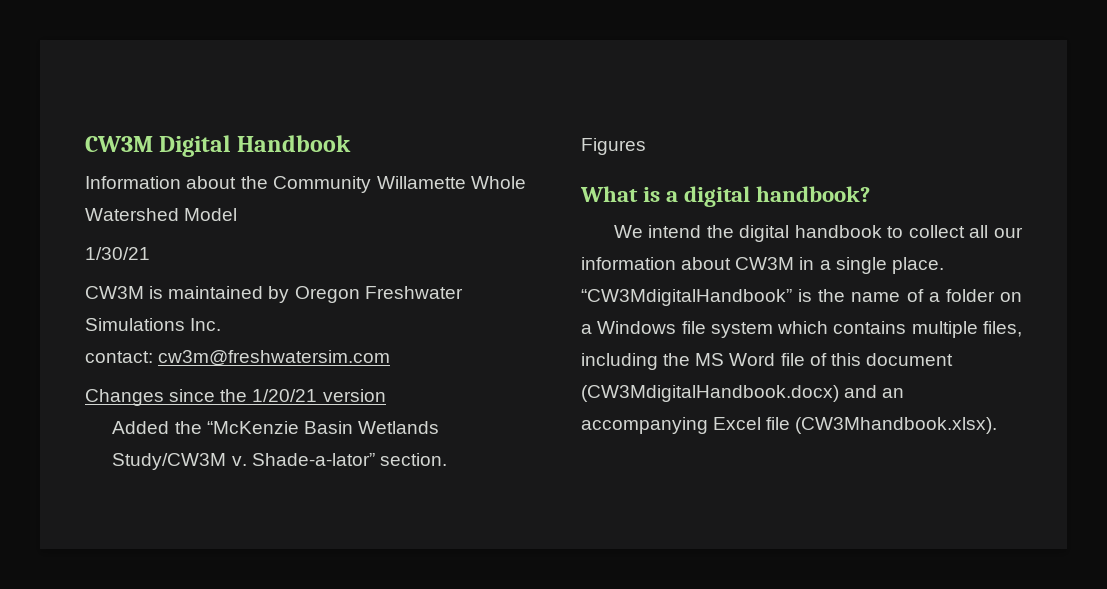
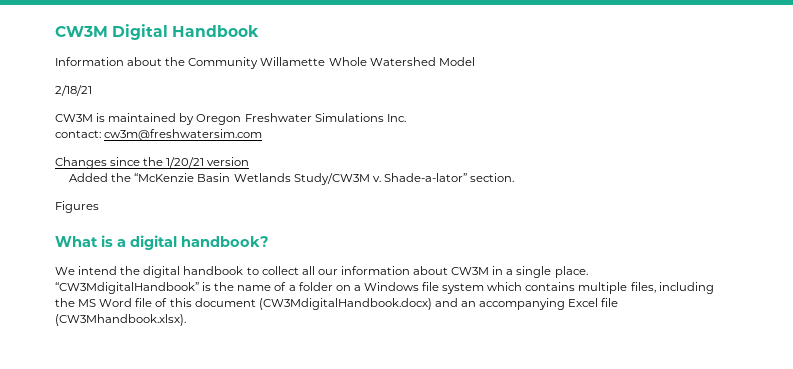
[85,247,150,260] 1/30/21 -> [55,85,92,96] 2/18/21

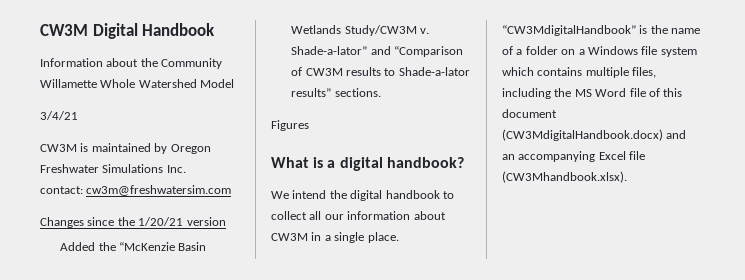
[55,85,92,96] 2/18/21 -> [40,111,78,120] 3/4/21
[470,173,515,182] section. -> [370,46,464,57] [291,67,470,76] [291,88,381,97] and “Comparison of CW3M results to Shade-a-lator results” sections.

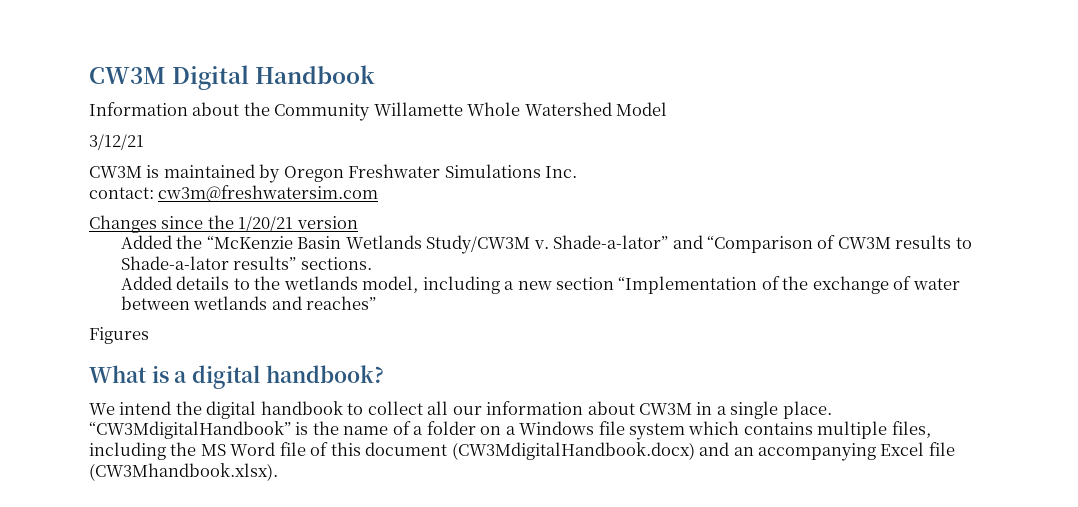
[40,111,78,120] 3/4/21 -> [89,134,144,150] 3/12/21
(381, 92) none -> [120,276,960,294] [120,296,377,310] // Added details to the wetlands model, including a new section “Implementation of the exchange of water between wetlands and reaches”

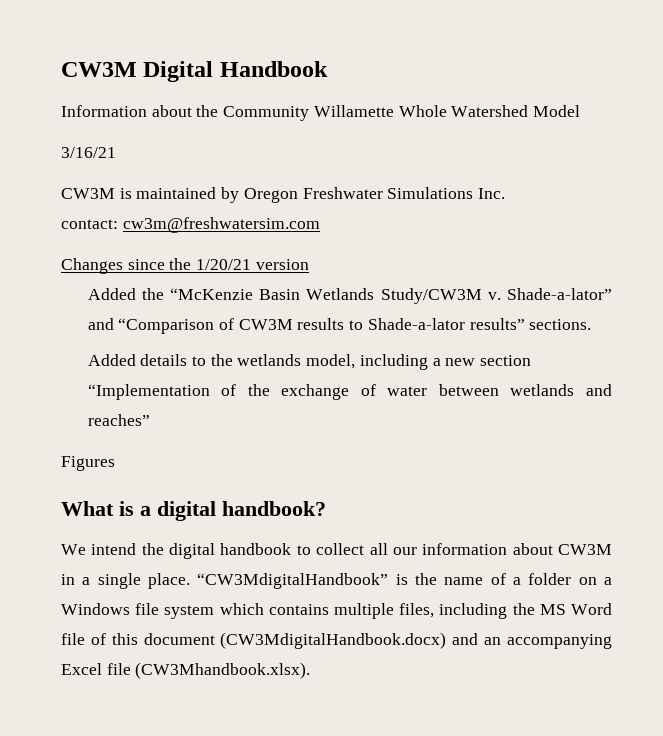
[89,134,144,150] 3/12/21 -> [61,147,116,158] 3/16/21

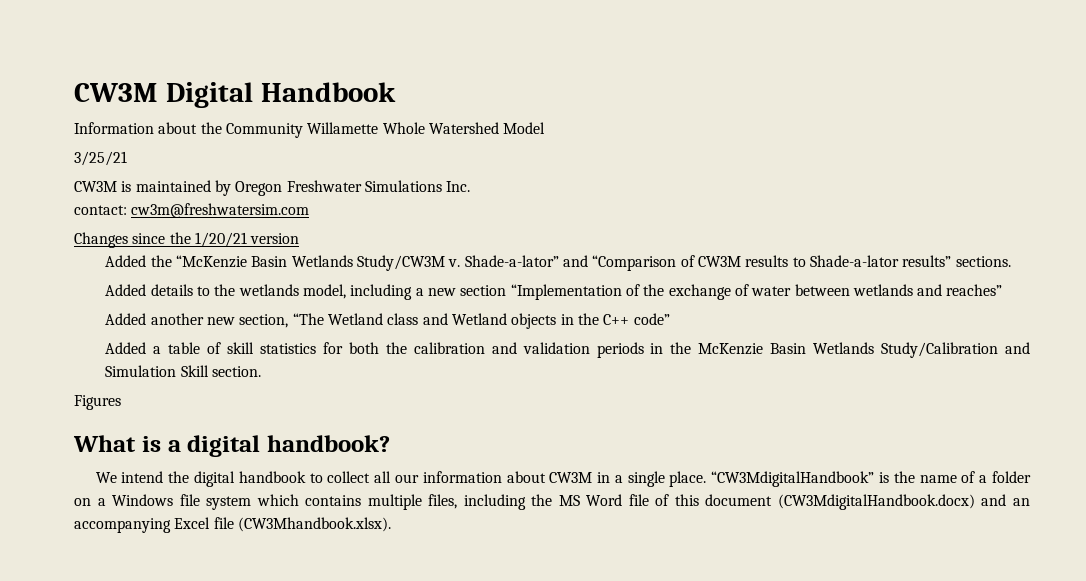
[61,147,116,158] 3/16/21 -> [74,151,127,166] 3/25/21
(150, 420) none -> [105,313,670,329] [105,342,1030,358] [105,365,262,377] // Added another new section, “The Wetland class and Wetland objects in the C++ code” // Added a table of skill statistics for both the calibration and validation periods in the McKenzie Basin Wetlands Study/Calibration and Simulation Skill section.

